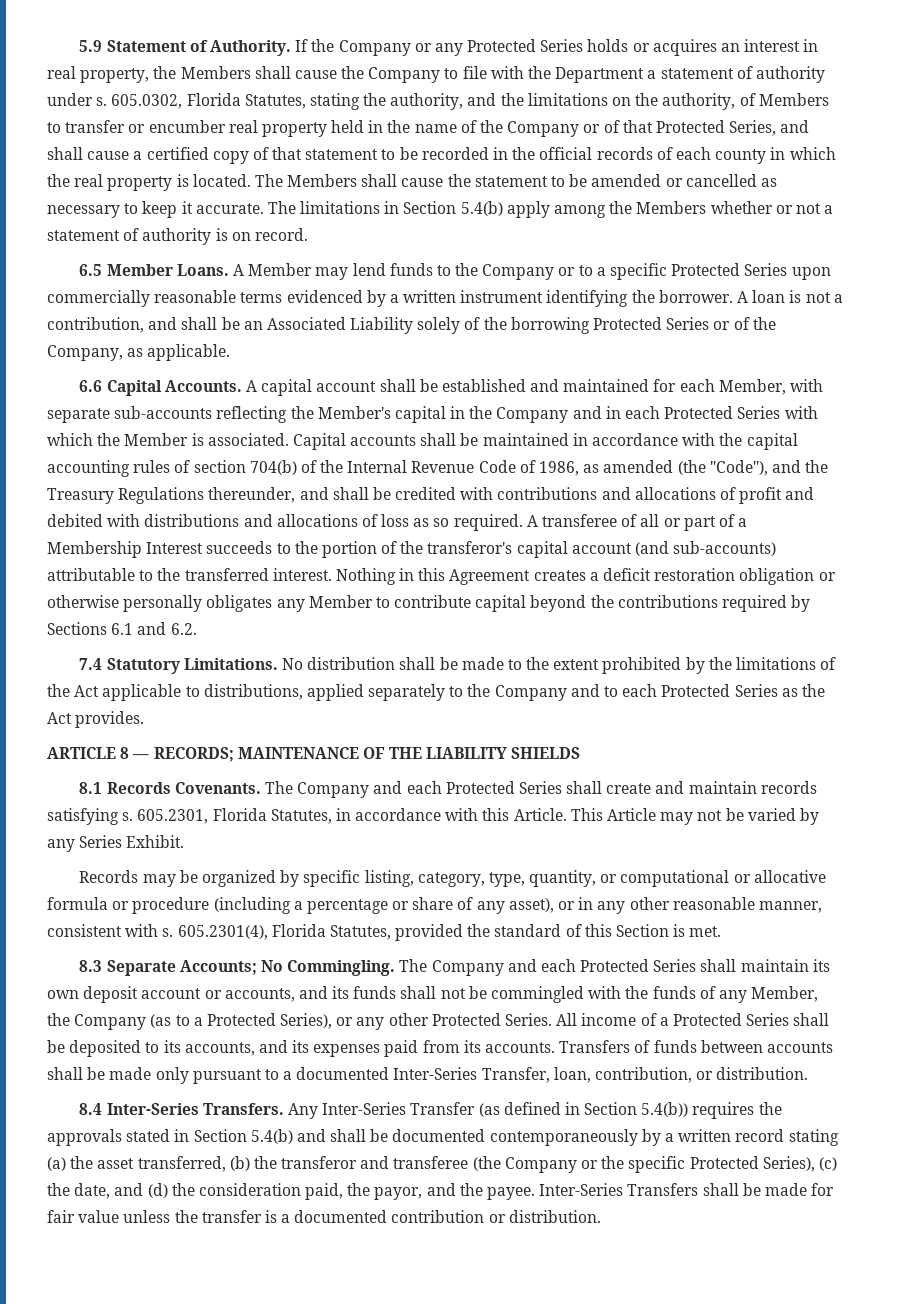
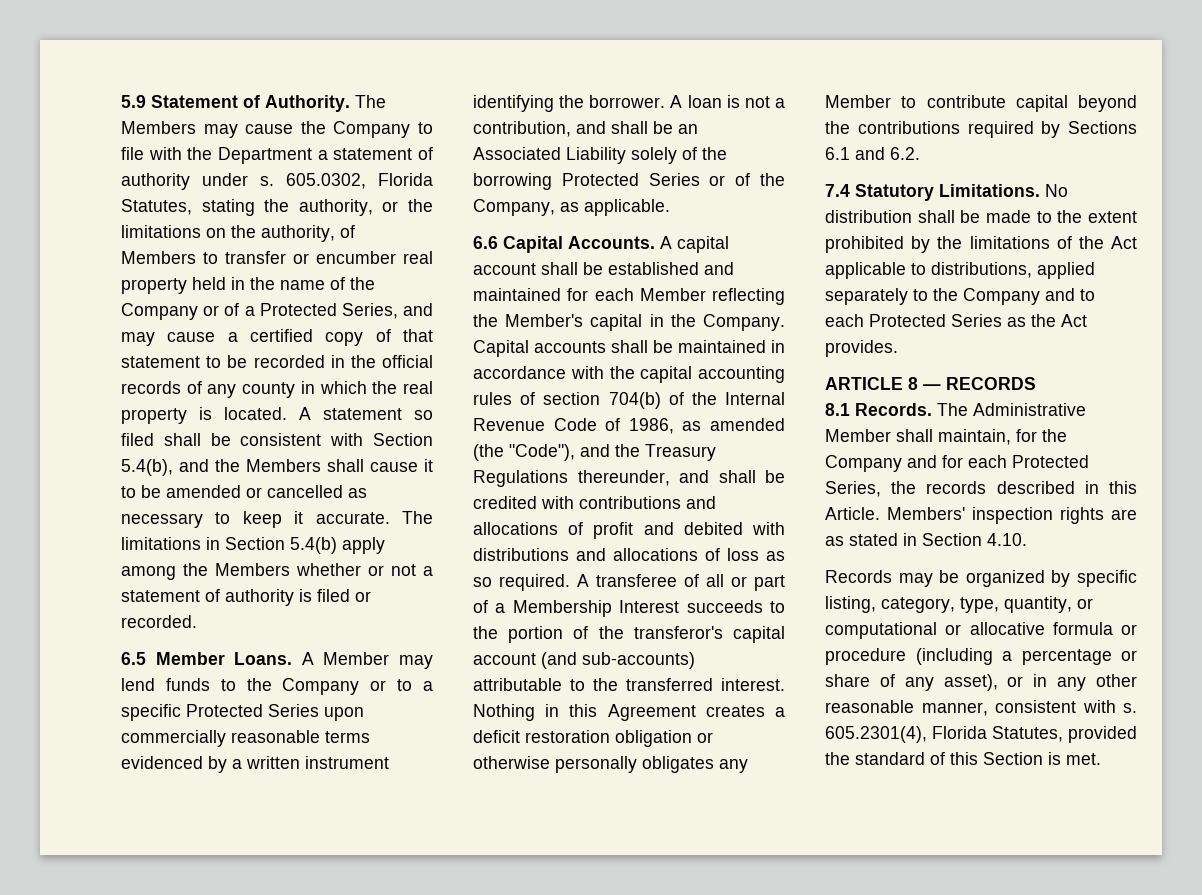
[295,39,819,56] [47,66,291,83] If the Company or any Protected Series holds or acquires an interest in real property, the Members shall -> [355,95,386,108] [121,121,238,138] The Members may
[467,93,497,106] and -> [382,201,399,212] or
[622,120,653,133] that -> [244,306,255,316] a
[47,147,83,160] shall -> [121,332,155,346] may
[675,147,711,160] each -> [207,384,237,398] any
[254,174,548,187] The Members shall cause the statement -> [299,407,433,420] [121,433,433,446] [121,459,433,476] A statement so filed shall be consistent with Section 5.4(b), and the Members shall cause it
[231,228,308,241] on record. -> [317,589,371,602] [121,615,197,628] filed or recorded.
[718,379,824,395] [47,406,213,423] Member, with separate sub-accounts -> [639,288,706,301] Member
[496,406,818,423] [47,433,289,446] Company and in each Protected Series with which the Member is associated. -> [703,314,785,331] Company.
[153,747,581,762] [79,781,817,798] [47,808,819,825] [47,835,185,852] RECORDS; MAINTENANCE OF THE LIABILITY SHIELDS // 8.1 Records Covenants. The Company and each Protected Series shall create and maintain records satisfying s. 605.2301, Florida Statutes, in accordance with this Article. This Article may not be varied by any Series Exhibit. -> [946,377,1036,390] [825,403,1086,416] [825,429,1067,445] [825,455,1089,472] [825,481,1137,497] [825,507,1137,524] [825,533,1027,546] RECORDS // 8.1 Records. The Administrative Member shall maintain, for the Company and for each Protected Series, the records described in this Article. Members' inspection rights are as stated in Section 4.10.
[79,959,830,976] [47,986,819,1003] [47,1013,830,1030] [47,1040,833,1057] [47,1067,809,1084] [79,1102,782,1119] [47,1129,839,1146] [47,1156,837,1173] [47,1183,835,1200] [47,1210,601,1223] // 8.3 Separate Accounts; No Commingling. The Company and each Protected Series shall maintain its own deposit account or accounts, and its funds shall not be commingled with the funds of any Member, the Company (as to a Protected Series), or any other Protected Series. All income of a Protected Series shall be deposited to its accounts, and its expenses paid from its accounts. Transfers of funds between accounts shall be made only pursuant to a documented Inter-Series Transfer, loan, contribution, or distribution. // 8.4 Inter-Series Transfers. Any Inter-Series Transfer (as defined in Section 5.4(b)) requires the approvals stated in Section 5.4(b) and shall be documented contemporaneously by a written record stating (a) the asset transferred, (b) the transferor and transferee (the Company or the specific Protected Series), (c) the date, and (d) the consideration paid, the payor, and the payee. Inter-Series Transfers shall be made for fair value unless the transfer is a documented contribution or distribution. -> (1101, 759) none

